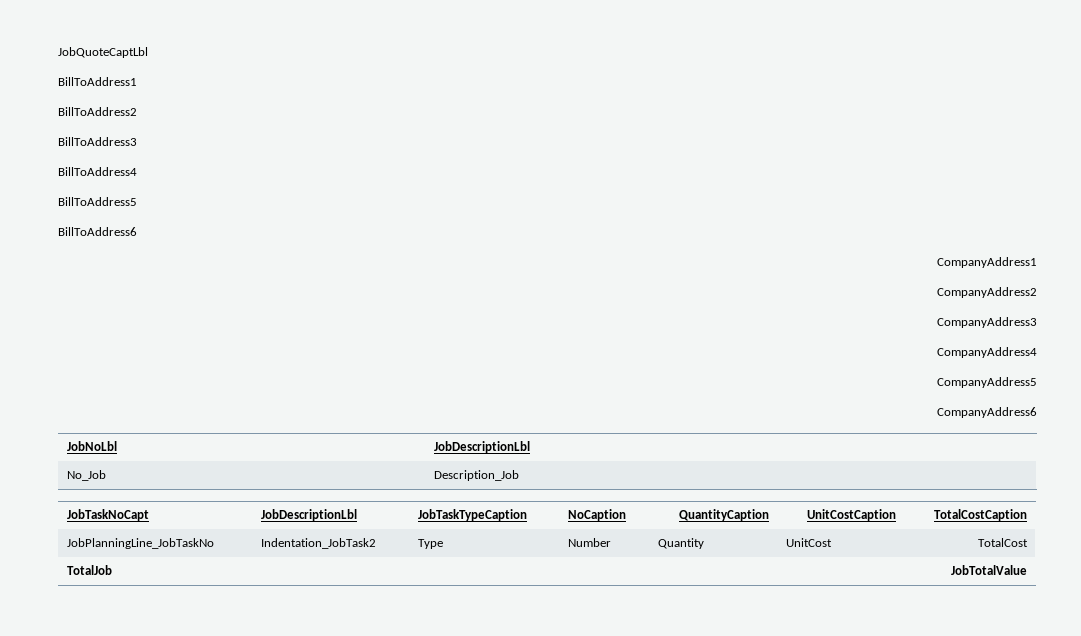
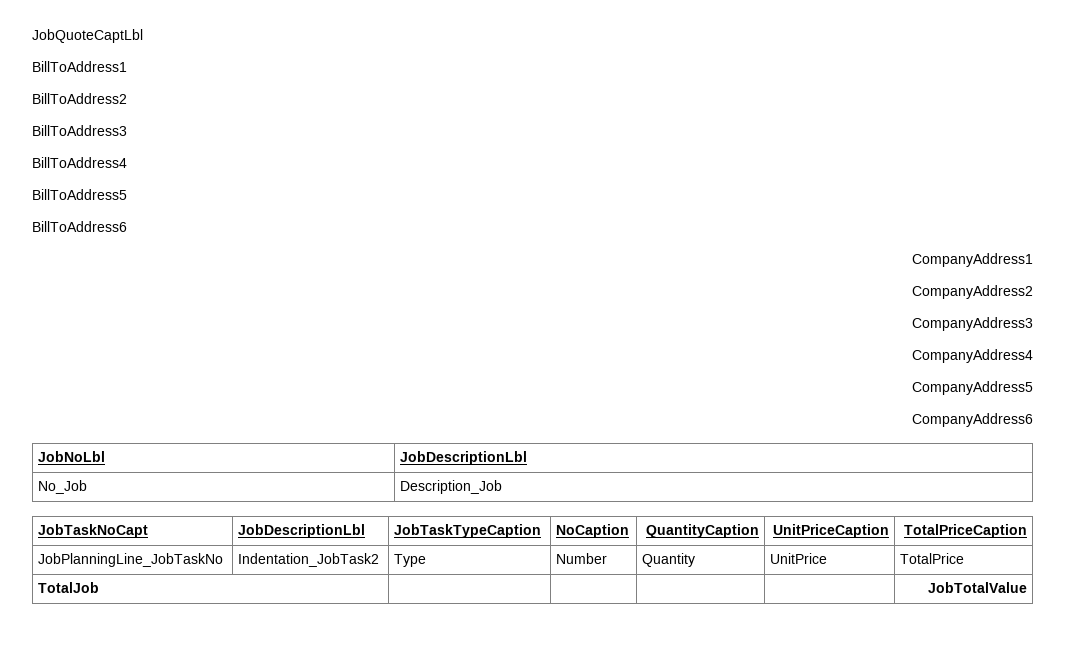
[806,509,896,521] [933,509,1027,521] UnitCostCaption | TotalCostCaption -> [773,524,890,538] [904,524,1028,538] UnitPriceCaption | TotalPriceCaption
[786,538,833,547] [977,538,1028,547] UnitCost | TotalCost -> [769,553,827,564] [899,553,964,564] UnitPrice | TotalPrice

